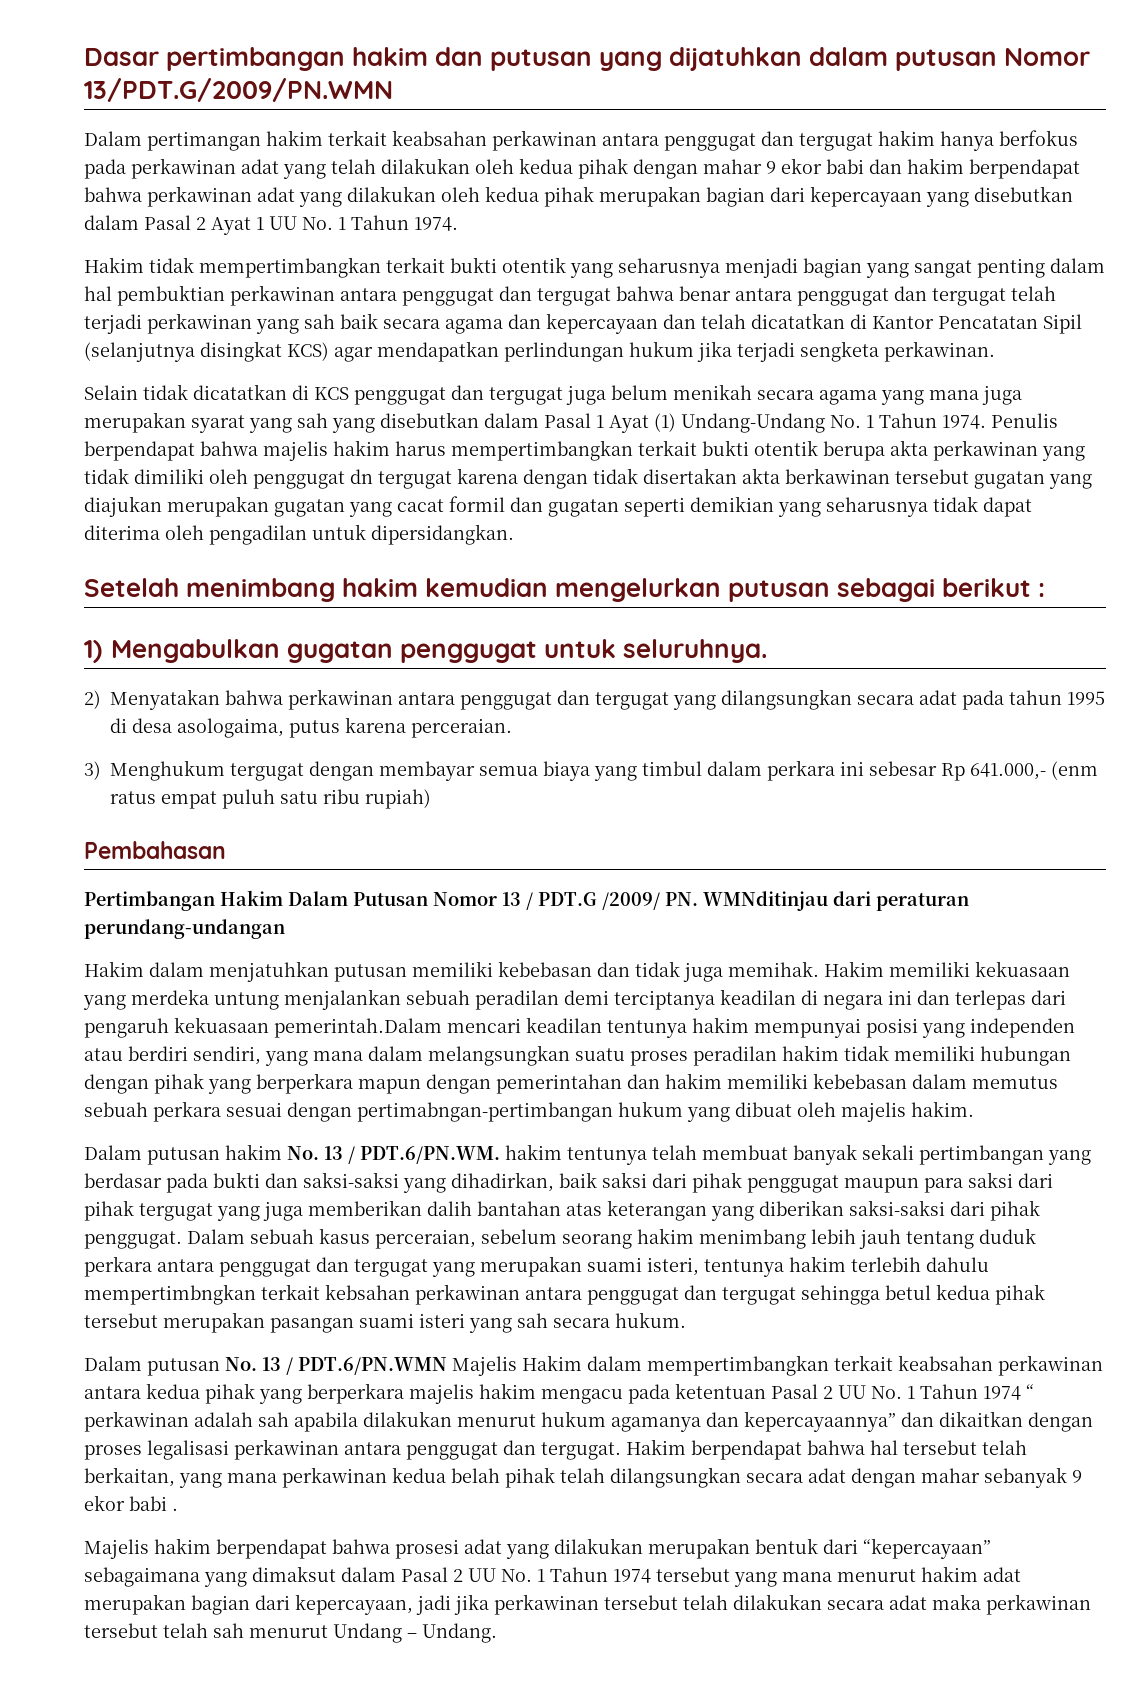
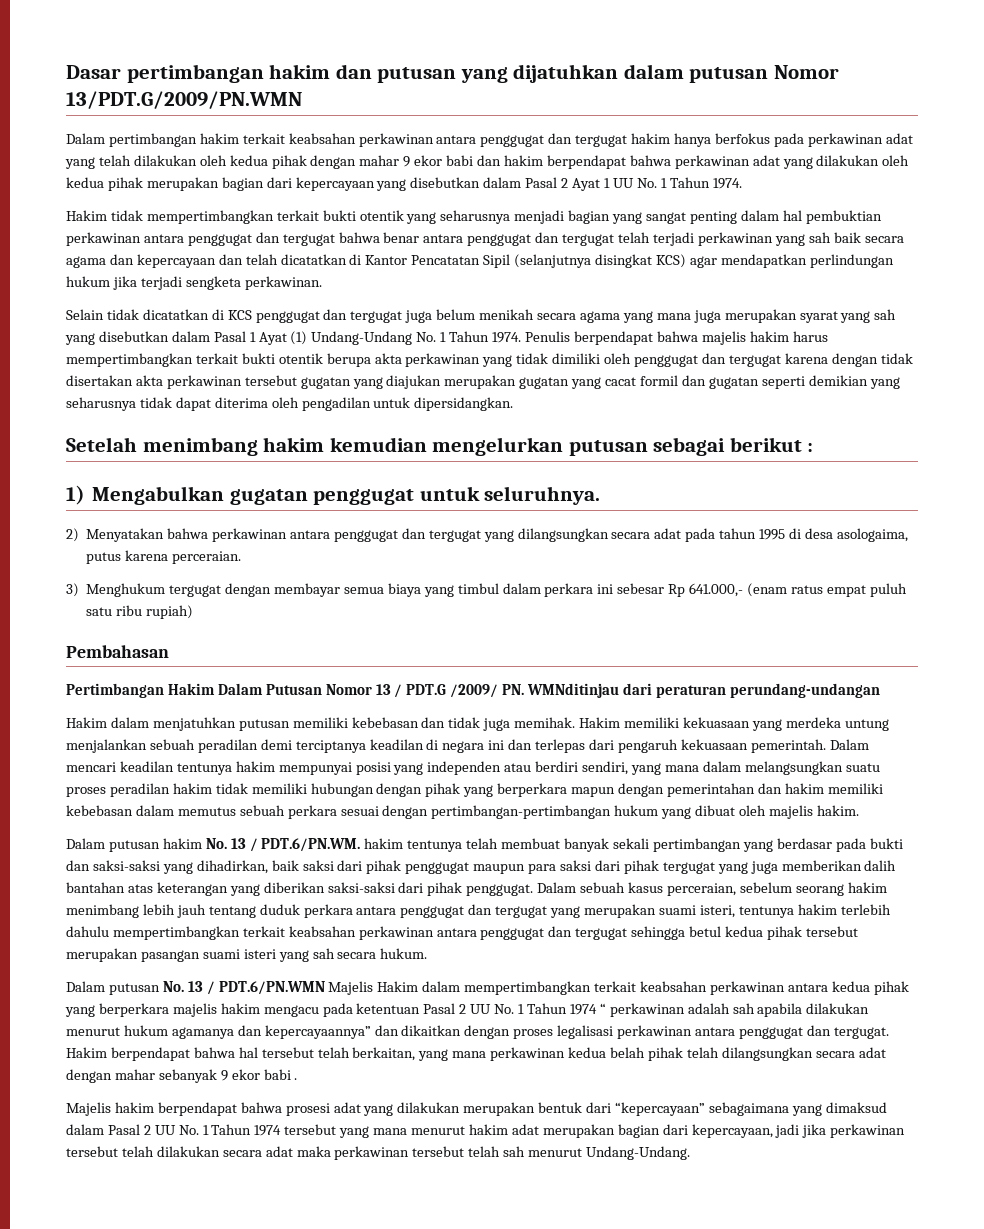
[147,131,261,151] pertimangan -> [108,133,197,147] pertimbangan
[350,469,373,484] dn -> [701,353,726,364] dan
[785,468,890,484] berkawinan -> [166,375,242,389] perkawinan
[1051,761,1098,780] (enm -> [747,583,788,597] (enam
[274,1018,442,1038] pemerintah.Dalam -> [750,739,869,753] pemerintah. Dalam
[357,1102,613,1122] pertimabngan-pertimbangan -> [431,805,612,819] pertimbangan-pertimbangan
[84,1284,410,1305] mempertimbngkan terkait kebsahan -> [112,926,356,940] mempertimbangkan terkait keabsahan
[252,1566,336,1582] dimaksut -> [825,1102,887,1113] dimaksud
[333,1623,497,1643] Undang – Undang. -> [586,1146,691,1160] Undang-Undang.

